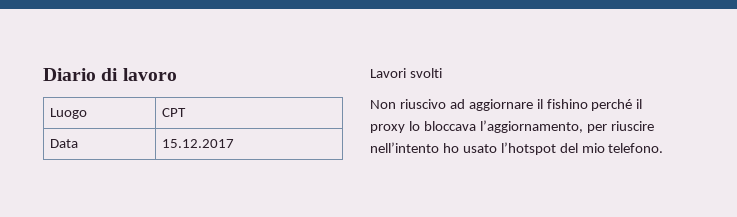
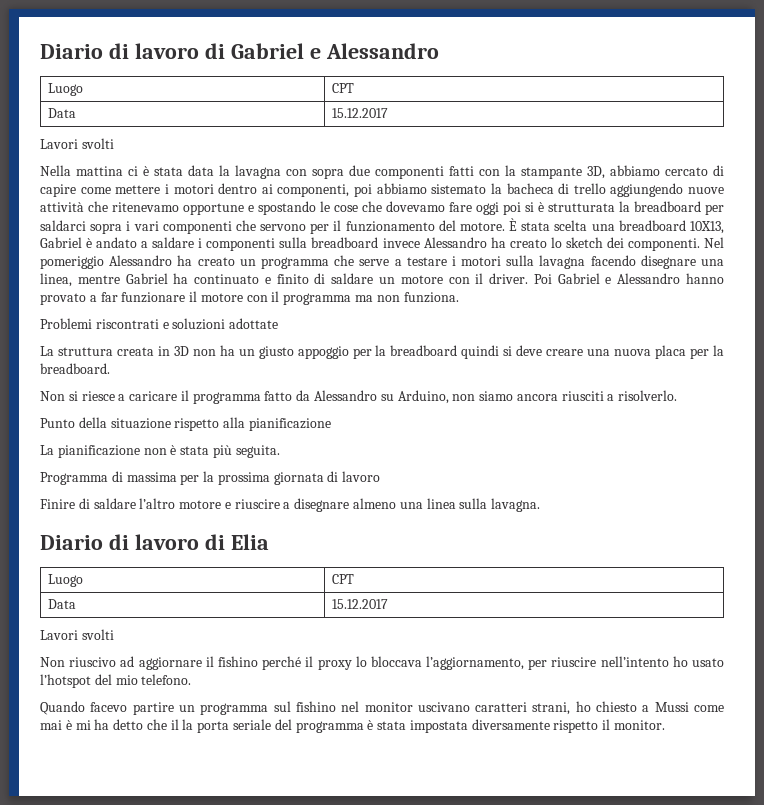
[43,68,177,81] Diario di lavoro -> [40,43,439,59] [48,83,84,96] [332,83,355,93] [48,108,77,118] [332,108,389,118] [40,138,114,149] [40,165,724,179] [40,183,724,197] [40,201,724,215] [40,218,724,234] [40,237,724,251] [40,255,724,269] [40,273,725,287] [40,291,459,305] [40,318,279,330] [40,345,725,359] [40,363,110,374] [40,390,678,404] [40,417,331,431] [40,445,280,458] [40,471,381,485] [40,498,541,512] [40,534,269,550] Diario di lavoro di Gabriel e Alessandro // Luogo | CPT // Data | 15.12.2017 // Lavori svolti // Nella mattina ci è stata data la lavagna con sopra due componenti fatti con la stampante 3D, abbiamo cercato di capire come mettere i motori dentro ai componenti, poi abbiamo sistemato la bacheca di trello aggiungendo nuove attività che ritenevamo opportune e spostando le cose che dovevamo fare oggi poi si è strutturata la breadboard per saldarci sopra i vari componenti che servono per il funzionamento del motore. È stata scelta una breadboard 10X13, Gabriel è andato a saldare i componenti sulla breadboard invece Alessandro ha creato lo sketch dei componenti. Nel pomeriggio Alessandro ha creato un programma che serve a testare i motori sulla lavagna facendo disegnare una linea, mentre Gabriel ha continuato e finito di saldare un motore con il driver. Poi Gabriel e Alessandro hanno provato a far funzionare il motore con il programma ma non funziona. // Problemi riscontrati e soluzioni adottate // La struttura creata in 3D non ha un giusto appoggio per la breadboard quindi si deve creare una nuova placa per la breadboard. // Non si riesce a caricare il programma fatto da Alessandro su Arduino, non siamo ancora riusciti a risolverlo. // Punto della situazione rispetto alla pianificazione // La pianificazione non è stata più seguita. // Programma di massima per la prossima giornata di lavoro // Finire di saldare l’altro motore e riuscire a disegnare almeno una linea sulla lavagna. // Diario di lavoro di Elia
(664, 148) none -> [40,701,724,715] [40,719,666,733] // Quando facevo partire un programma sul fishino nel monitor uscivano caratteri strani, ho chiesto a Mussi come mai è mi ha detto che il la porta seriale del programma è stata impostata diversamente rispetto il monitor.

